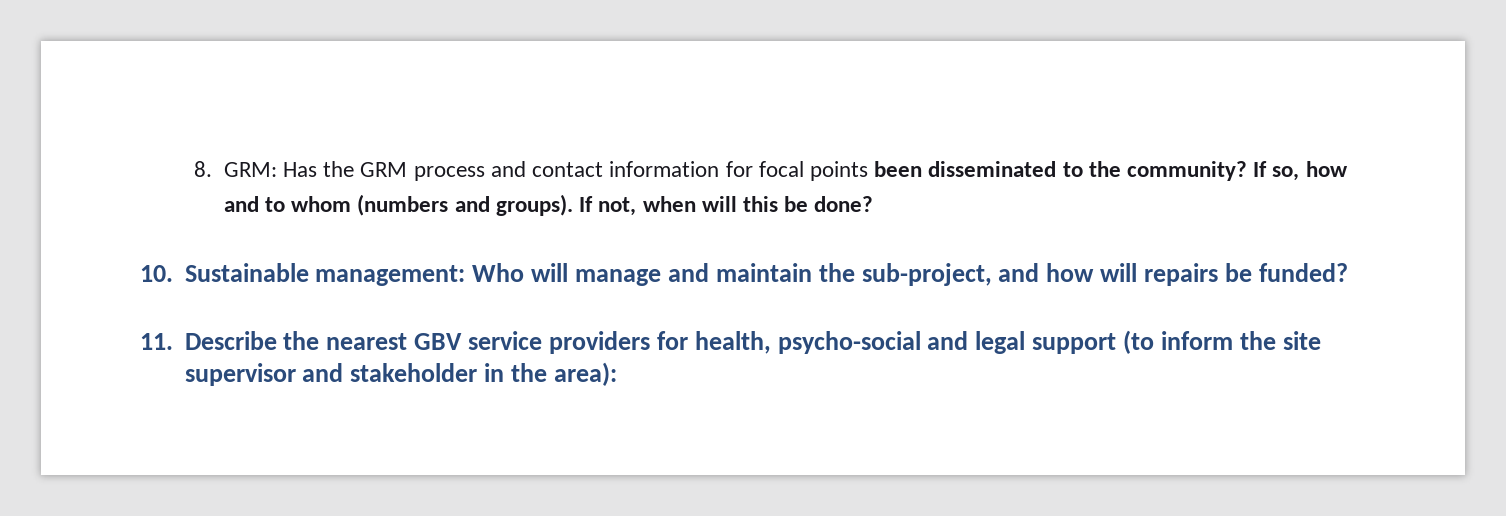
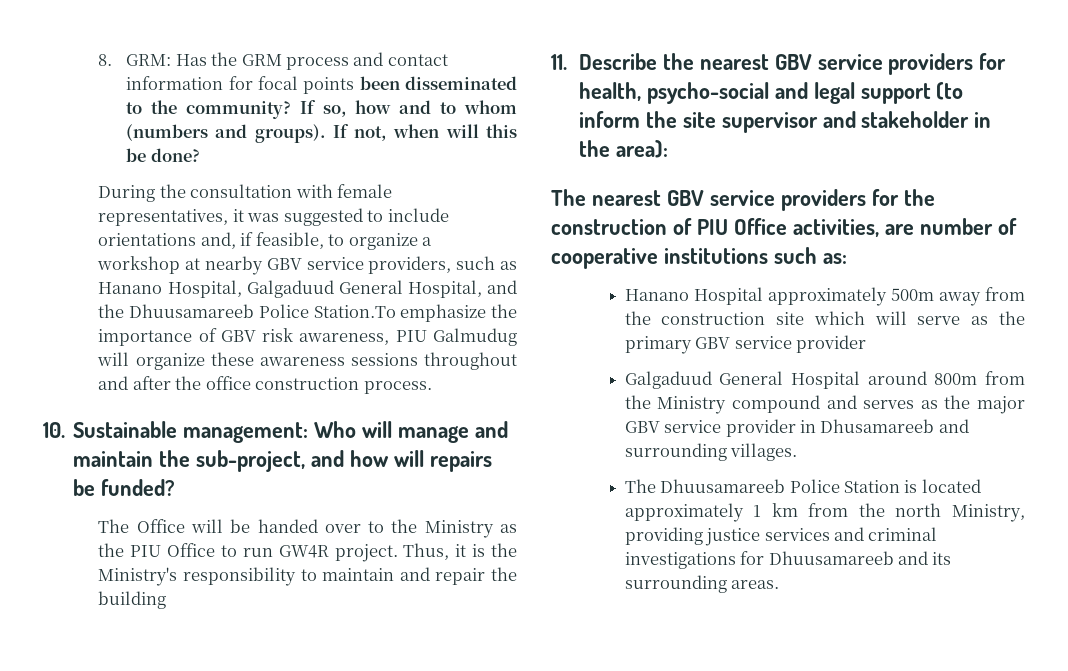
(874, 204) none -> [98,184,393,202] [98,208,449,226] [98,232,433,250] [97,256,518,275] [98,280,517,298] [98,304,517,322] [98,328,517,346] [97,352,517,370] [98,376,432,394] // During the consultation with female representatives, it was suggested to include orientations and, if feasible, to organize a workshop at nearby GBV service providers, such as Hanano Hospital, Galgaduud General Hospital, and the Dhuusamareeb Police Station.To emphasize the importance of GBV risk awareness, PIU Galmudug will organize these awareness sessions throughout and after the office construction process.
(1348, 272) none -> [98,519,517,538] [98,543,517,562] [98,567,517,586] [98,591,167,609] // The Office will be handed over to the Ministry as the PIU Office to run GW4R project. Thus, it is the Ministry's responsibility to maintain and repair the building
(617, 374) none -> [551,189,935,211] [551,218,1017,238] [551,247,847,269] [624,287,1025,306] [624,311,1025,325] [624,335,866,354] [624,371,1025,389] [624,395,1026,414] [624,419,969,437] [624,443,798,461] [624,479,981,493] [624,503,1025,522] [624,527,938,546] [624,551,952,569] [624,575,780,593] // The nearest GBV service providers for the construction of PIU Office activities, are number of cooperative institutions such as: // Hanano Hospital approximately 500m away from the construction site which will serve as the primary GBV service provider // Galgaduud General Hospital around 800m from the Ministry compound and serves as the major GBV service provider in Dhusamareeb and surrounding villages. // The Dhuusamareeb Police Station is located approximately 1 km from the north Ministry, providing justice services and criminal investigations for Dhuusamareeb and its surrounding areas.

